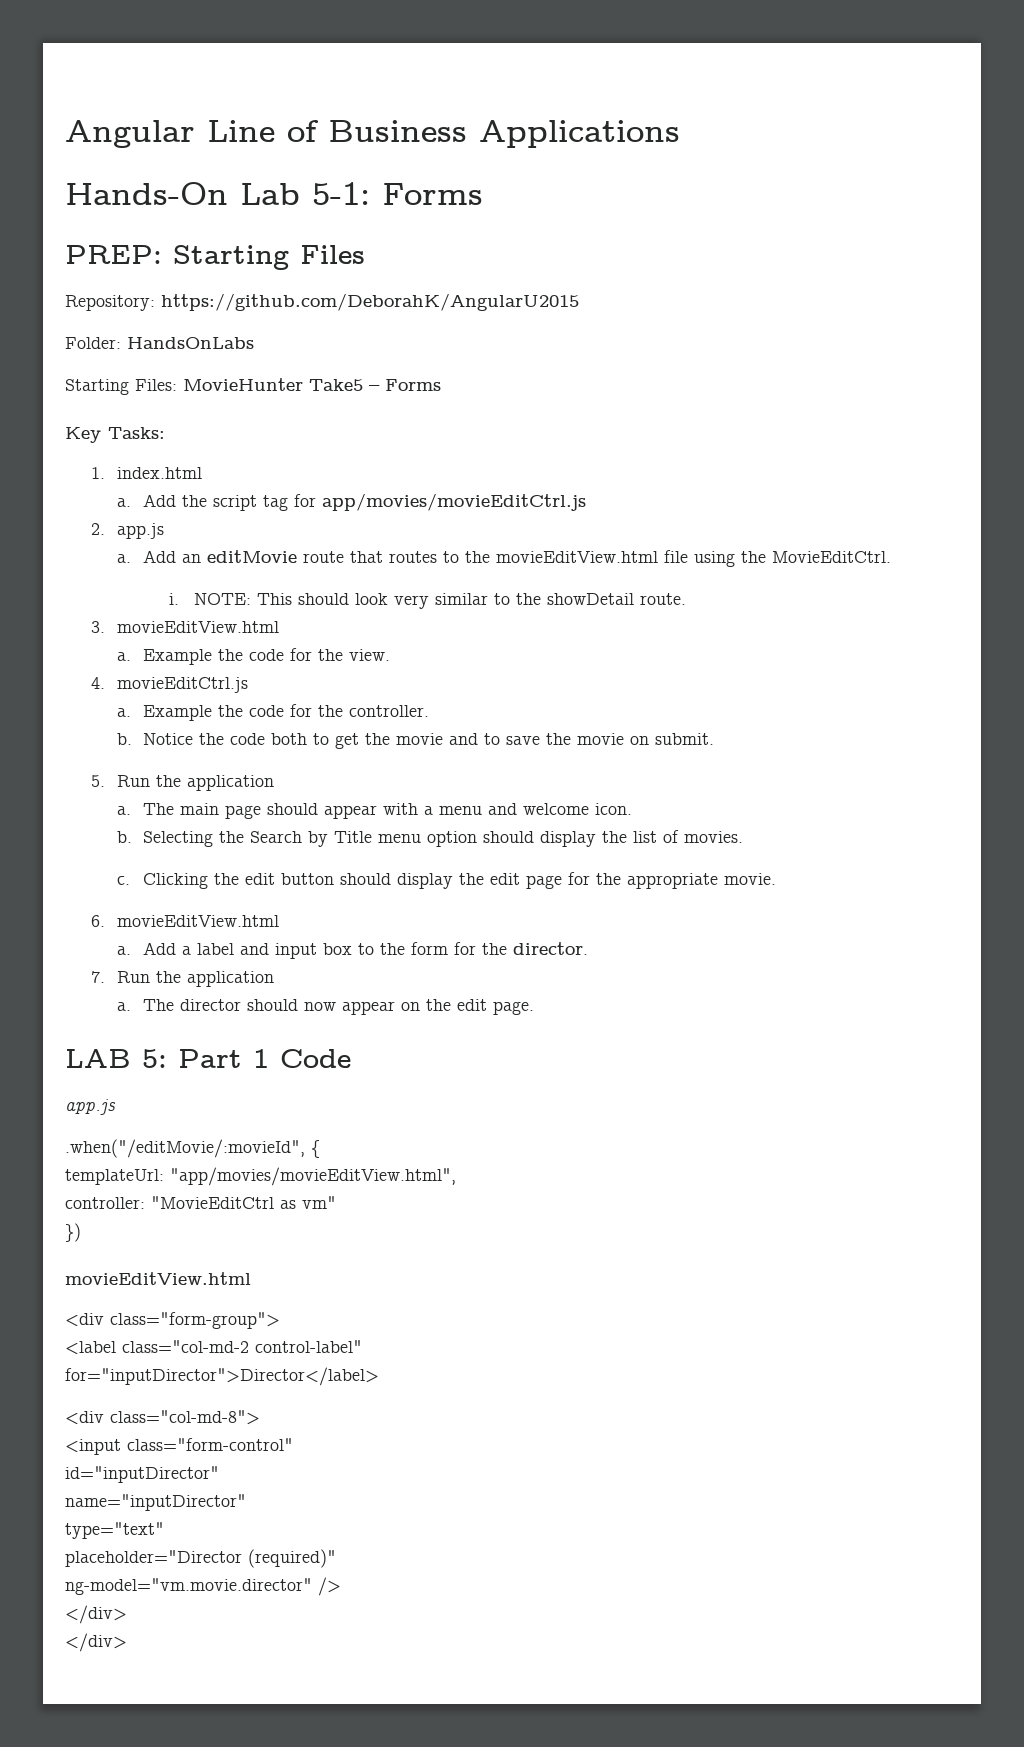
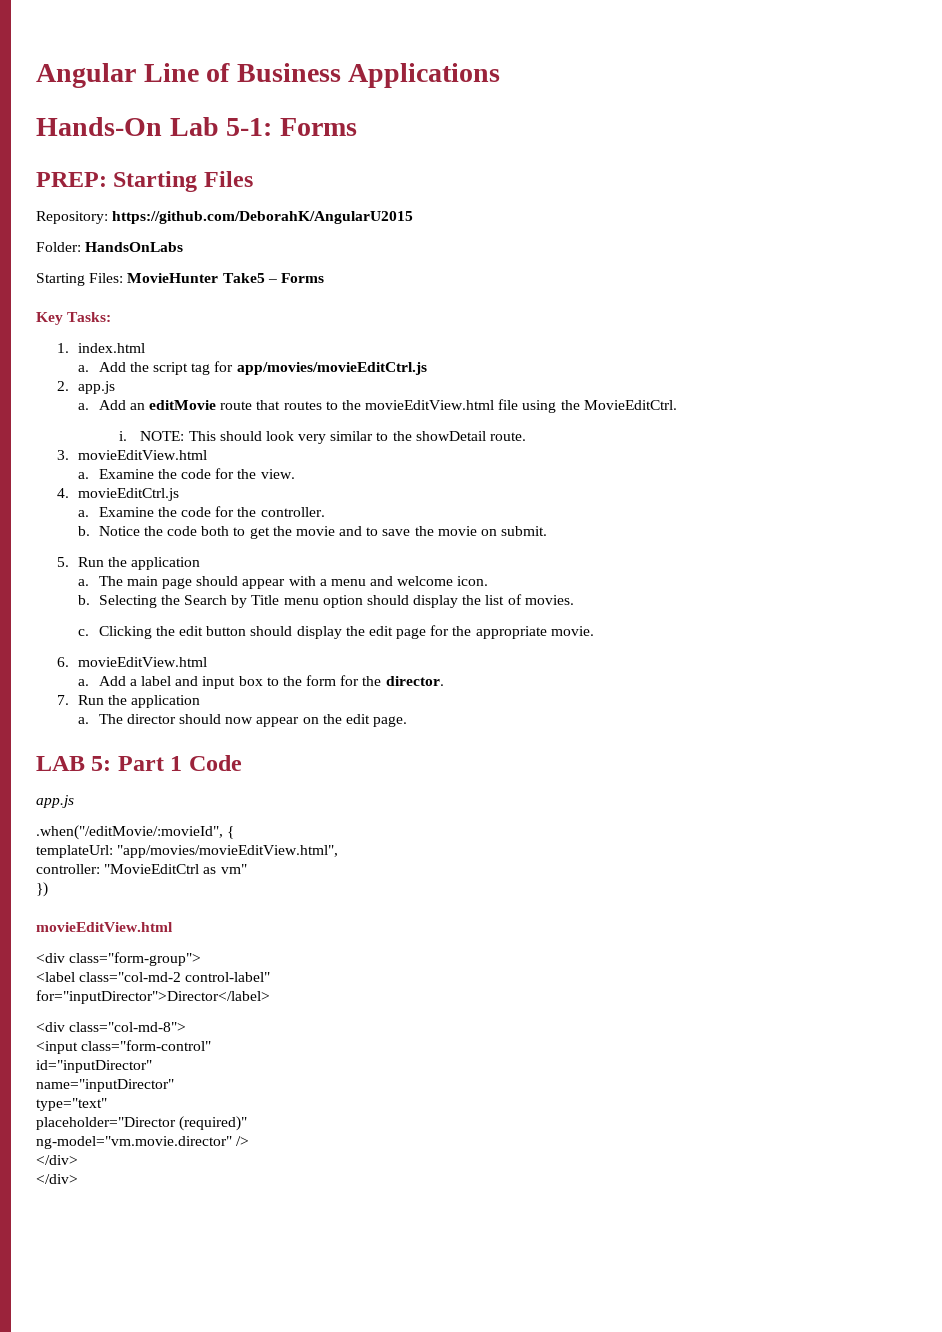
[142,649,212,665] Example -> [98,469,154,479] Examine
[142,705,212,721] Example -> [98,507,154,517] Examine

